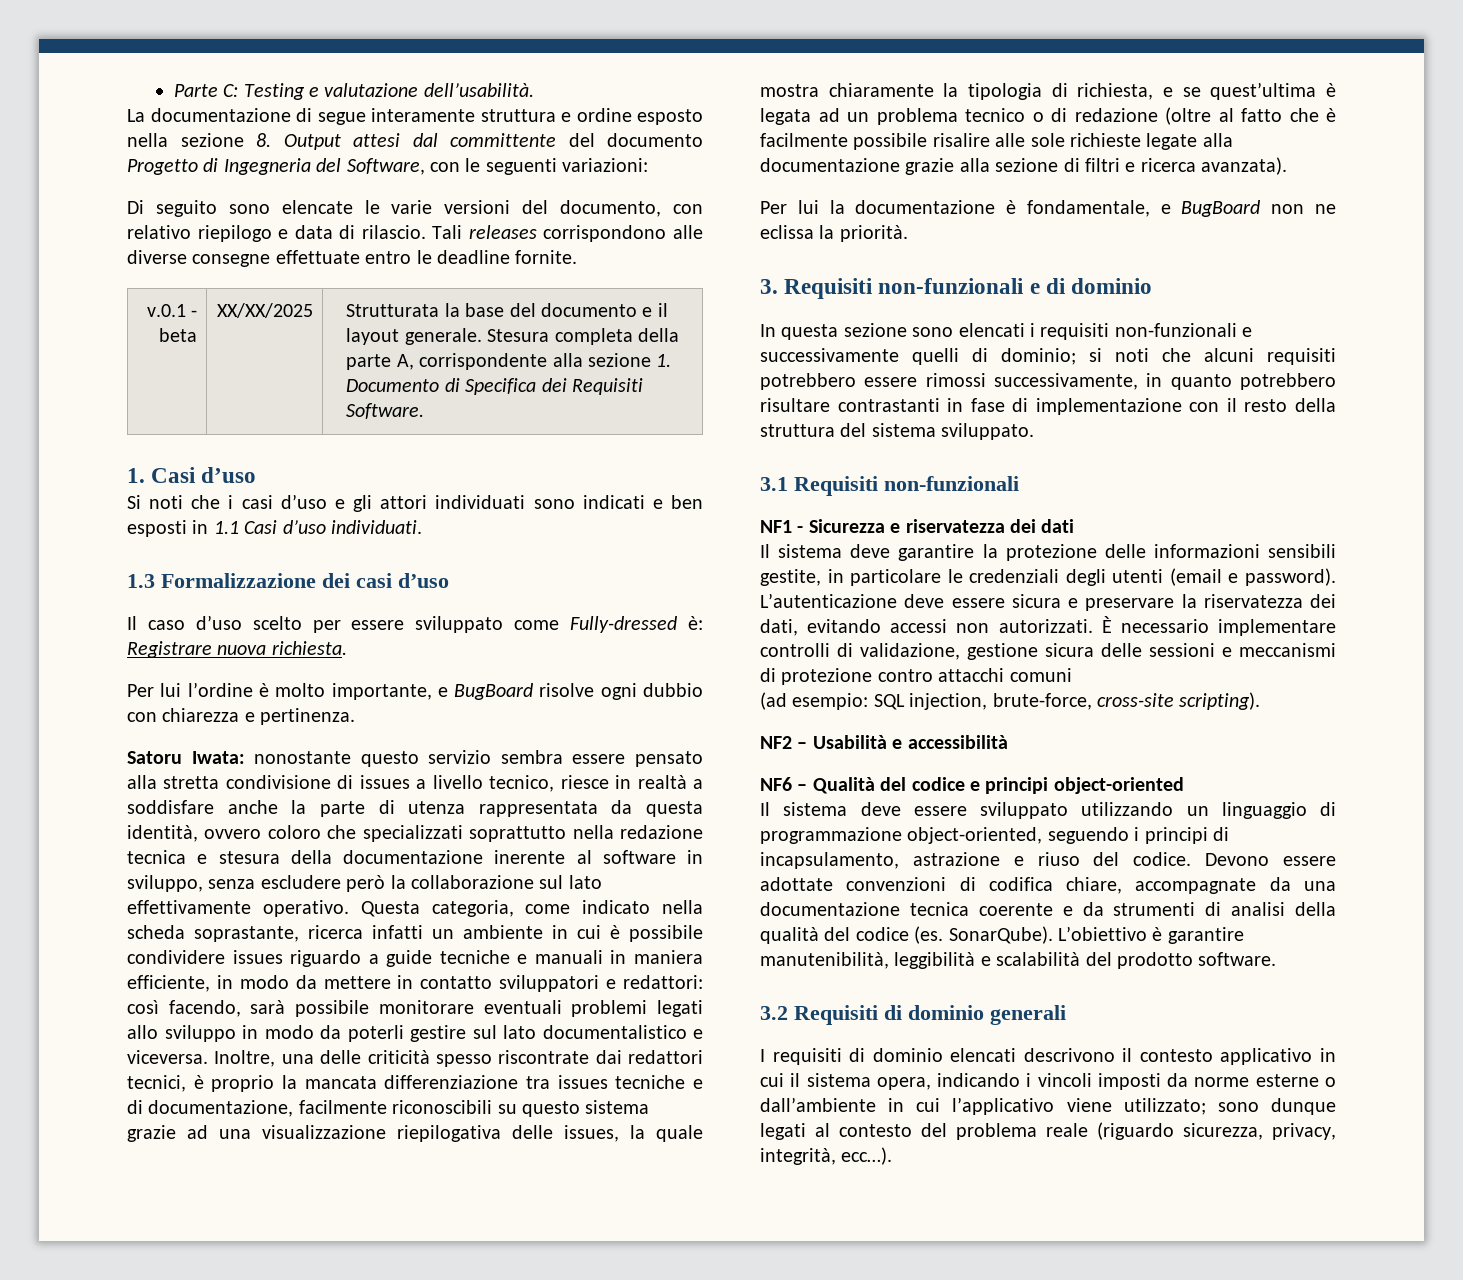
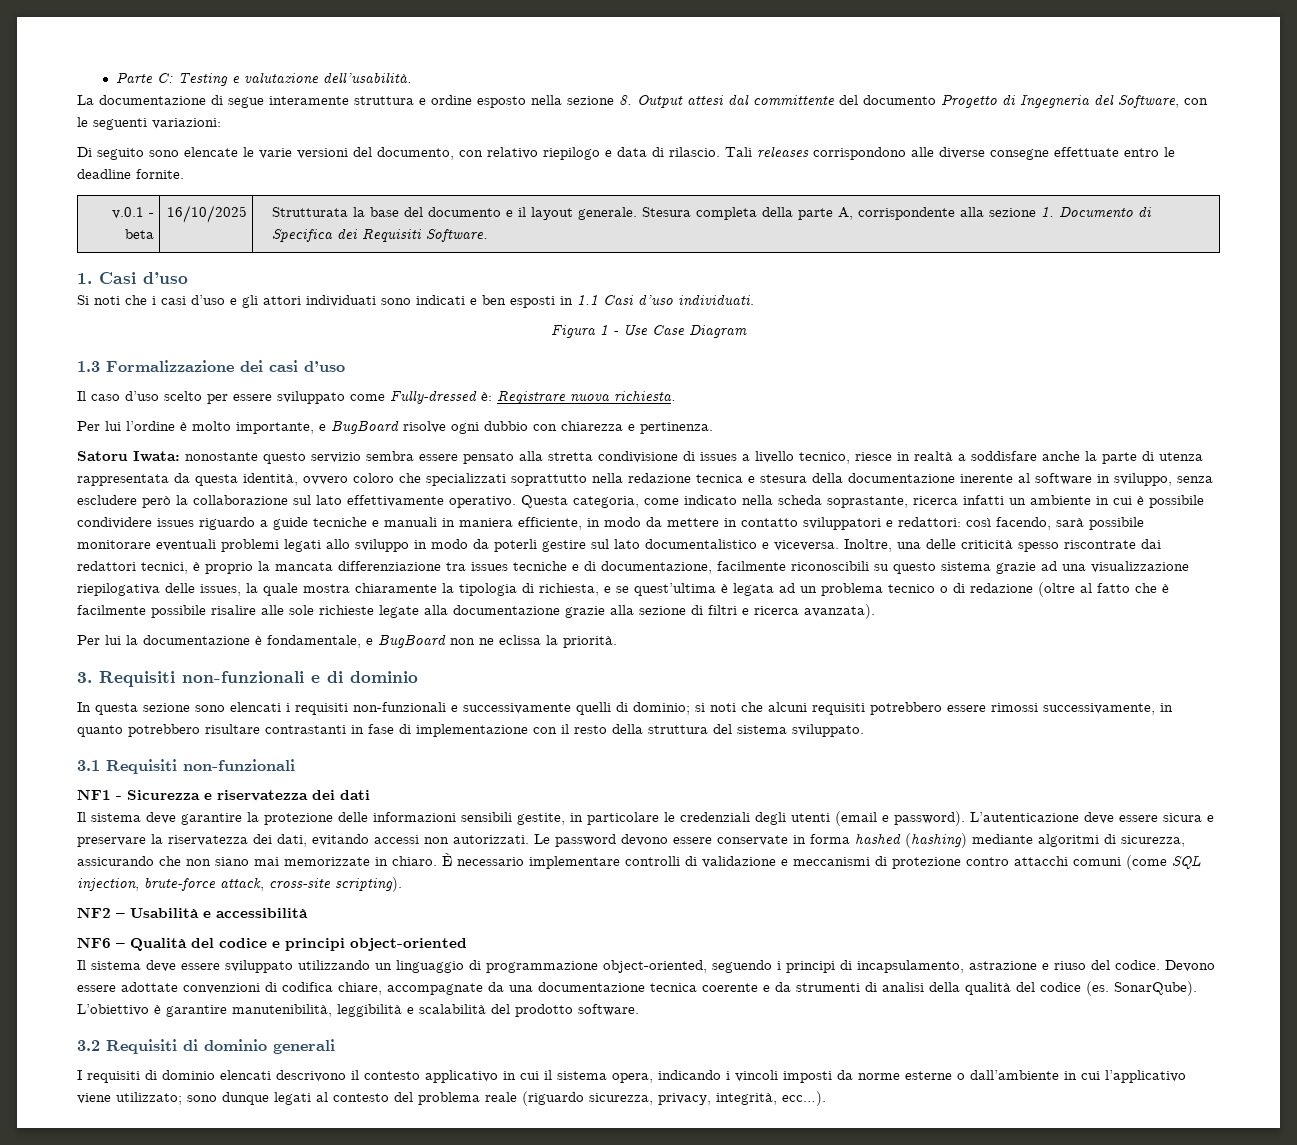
[217,303,314,318] XX/XX/2025 -> [167,205,248,223] 16/10/2025
(422, 527) none -> [551,324,747,338] // Figura 1 - Use Case Diagram
(1093, 626) none -> [534,833,1185,848] [77,856,437,866] Le password devono essere conservate in forma hashed (hashing) mediante algoritmi di sicurezza, assicurando che non siano mai memorizzate in chiaro.
[860,643,1215,660] validazione, gestione sicura delle sessioni -> [702,856,776,868] validazione
[760,692,1092,710] // (ad esempio: SQL injection, brute-force, -> [1126,855,1201,870] [77,877,264,891] (come SQL injection, brute-force attack,

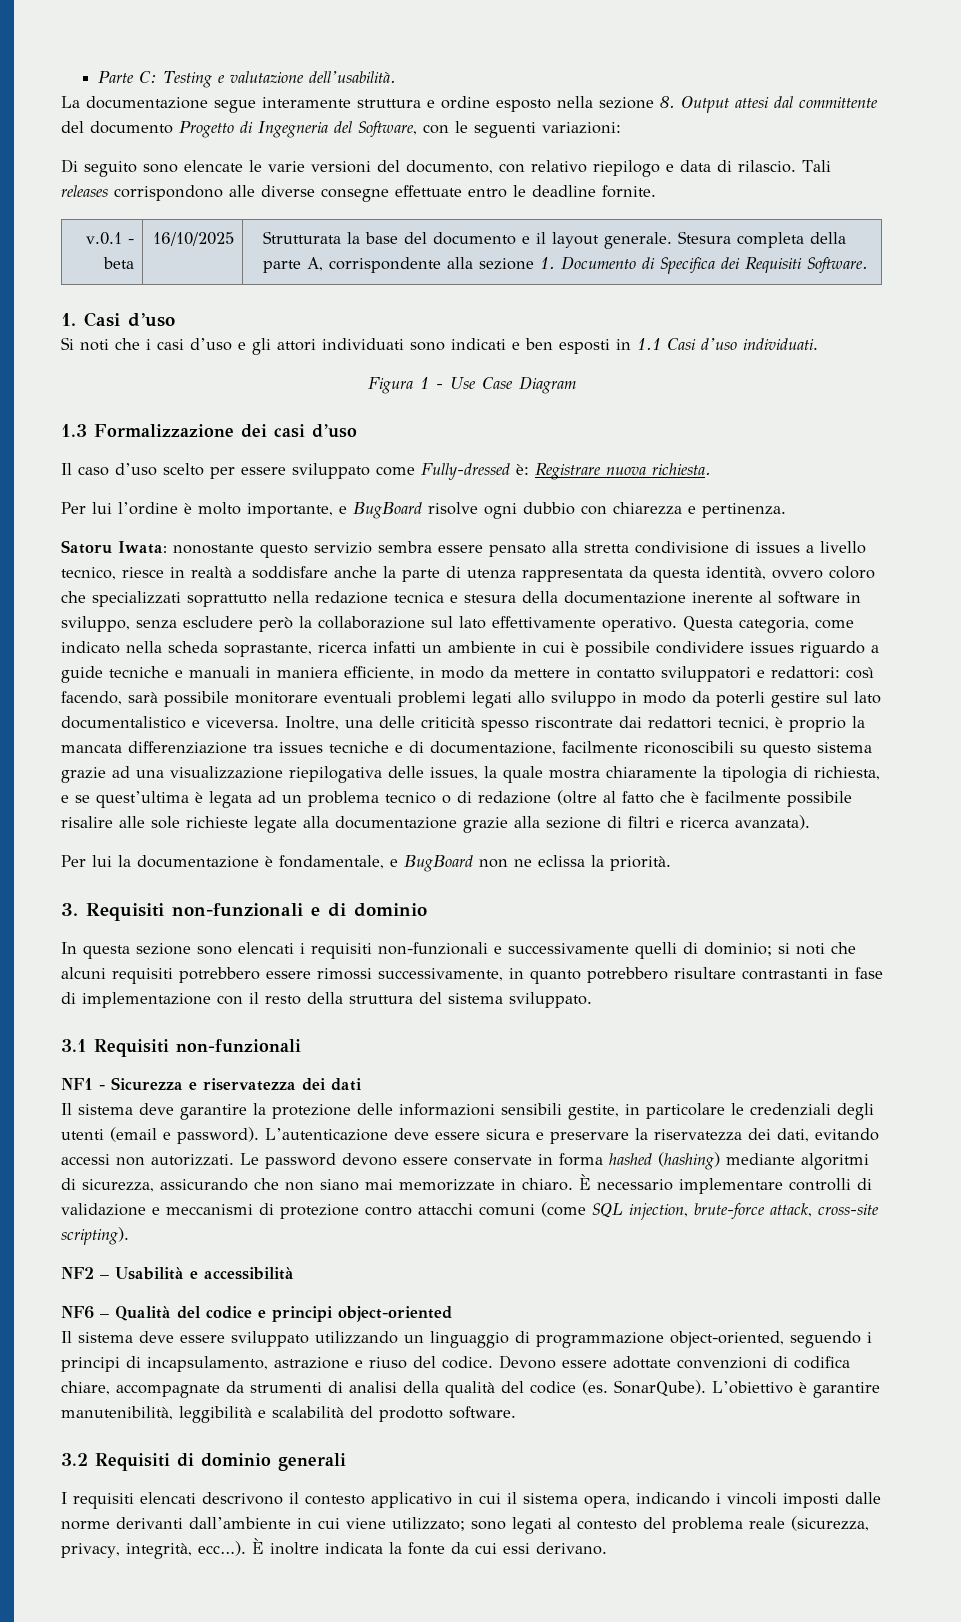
[211,95,223,105] di -> (208, 102) none
[509,982,791,992] una documentazione tecnica coerente e da -> (244, 1387) none
[145,1070,215,1080] di dominio -> (134, 1501) none
[837,1070,965,1080] da norme esterne o -> [845,1492,881,1504] [61,1517,183,1530] dalle norme derivanti
[1105,1070,1186,1083] l’applicativo -> (340, 1523) none
[222,1092,269,1105] dunque -> (506, 1525) none
[522,1091,653,1106] (riguardo sicurezza, -> [791,1516,869,1531] (sicurezza,
(826, 1098) none -> [251,1538,607,1555] È inoltre indicata la fonte da cui essi derivano.

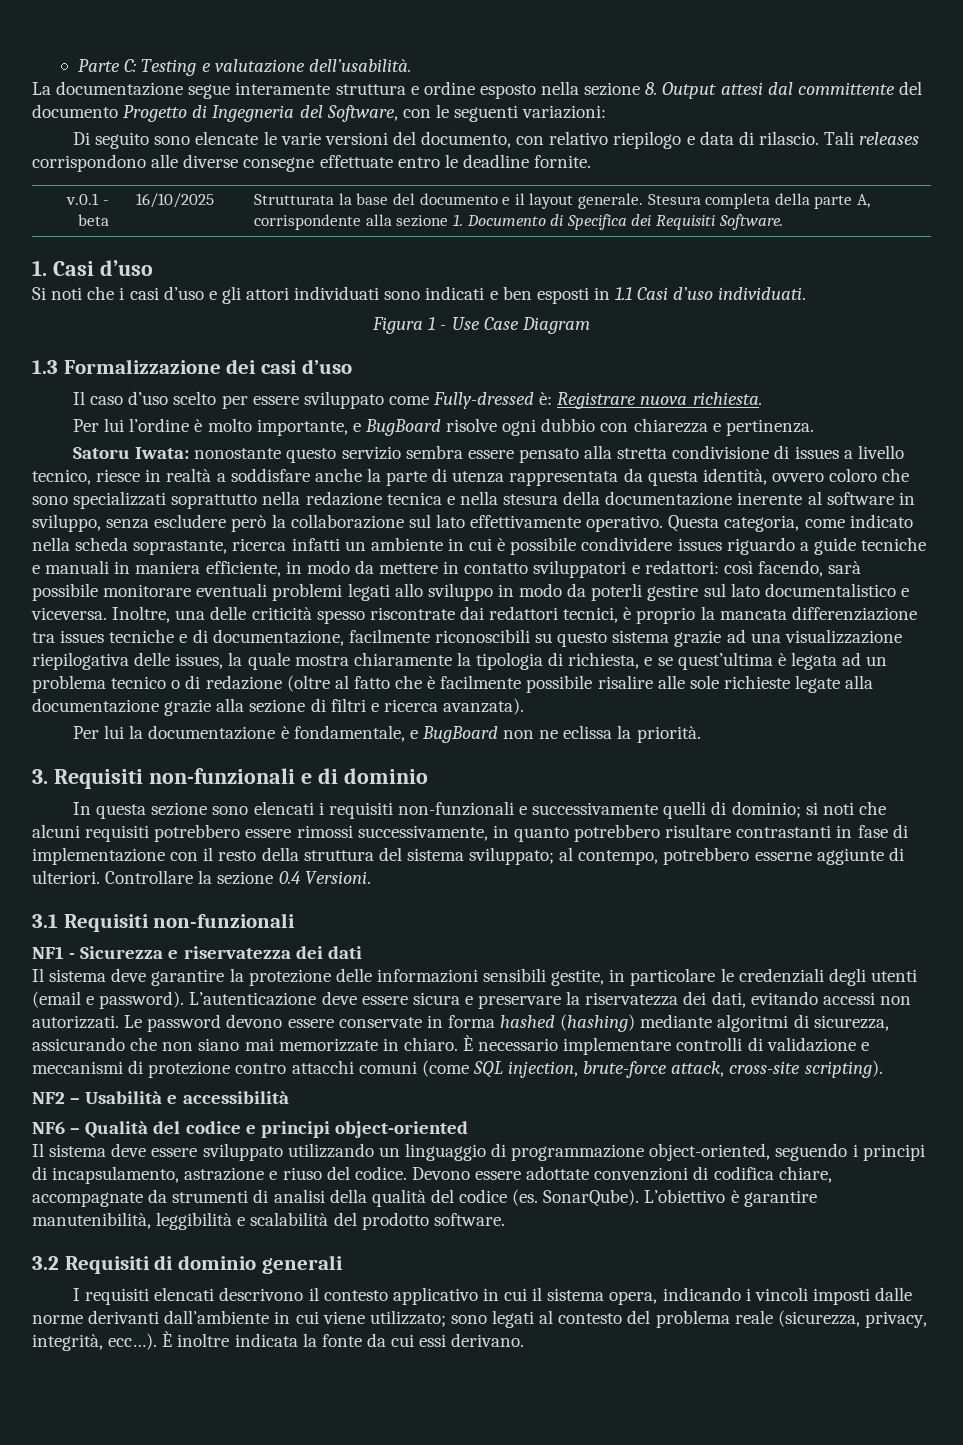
(86, 597) none -> [32,496,68,505] sono
(458, 599) none -> [459,491,498,505] nella
[509,992,592,1008] sviluppato. -> [469,847,904,865] [32,870,371,885] sviluppato; al contempo, potrebbero esserne aggiunte di ulteriori. Controllare la sezione 0.4 Versioni.

